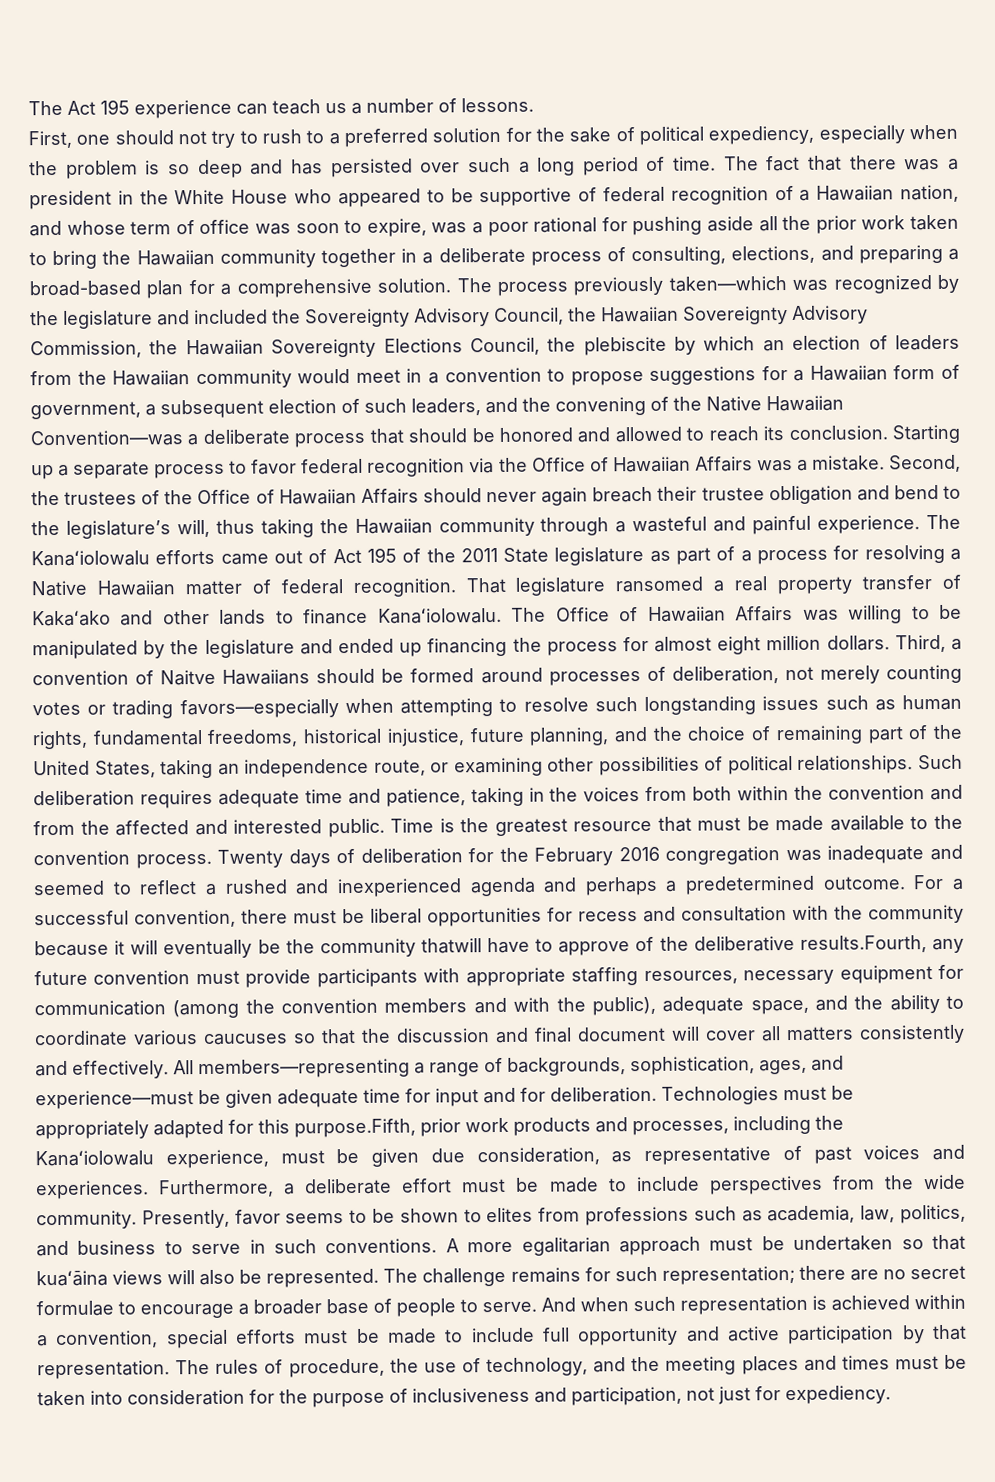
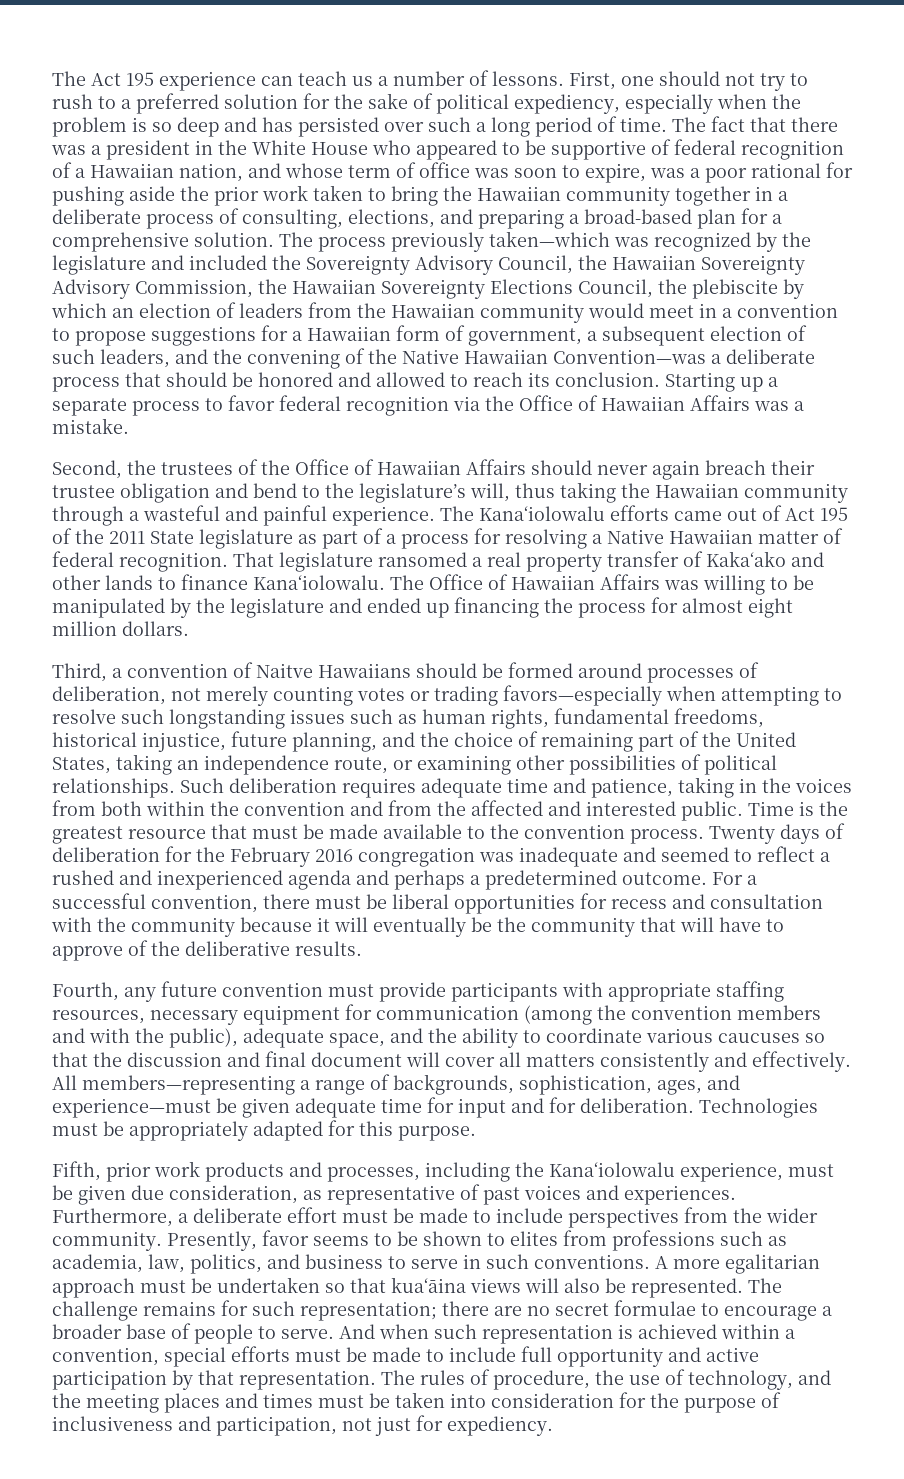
(534, 105) // -> (564, 78) none
[758,216,778,232] all -> (175, 193) none
(885, 463) none -> (129, 426) //
(890, 643) none -> (189, 628) //
[420,938,482,954] thatwill -> [640,917,714,932] that will
[799,935,927,953] results.Fourth, -> [295,941,362,956] [52,982,119,1001] results. // Fourth,
[294,1118,416,1138] purpose.Fifth, -> [398,1126,476,1141] [52,1161,101,1181] purpose. // Fifth,
[923,1174,967,1190] wide -> [766,1208,818,1223] wider

